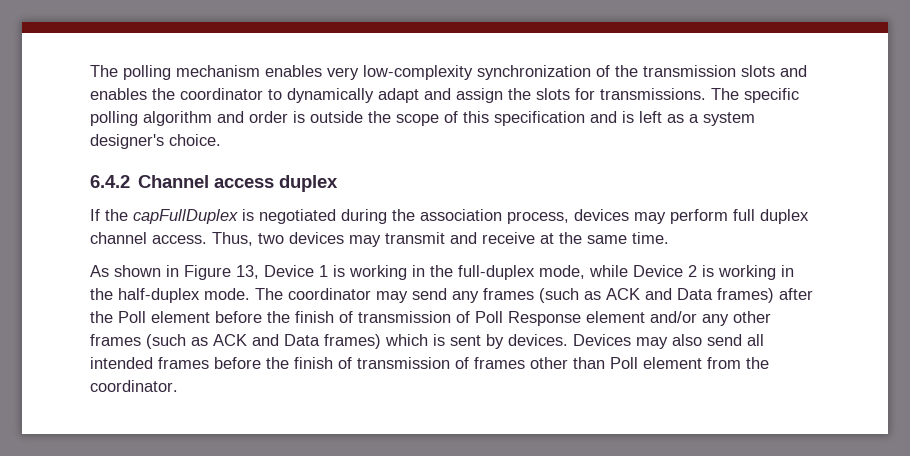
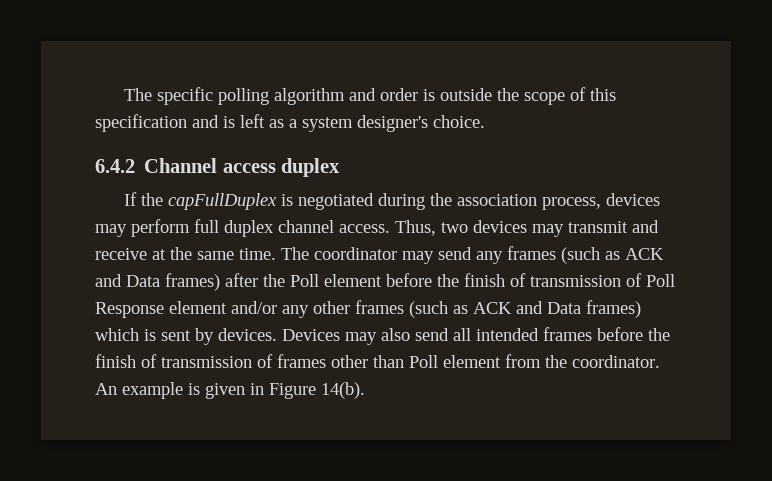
[90,65,807,80] [90,88,739,103] The polling mechanism enables very low-complexity synchronization of the transmission slots and enables the coordinator to dynamically adapt and assign the slots for transmissions. The -> [124,88,153,101] The
[90,265,794,280] [90,288,250,303] // As shown in Figure 13, Device 1 is working in the full-duplex mode, while Device 2 is working in the half-duplex mode. -> (276, 254) none
(178, 386) none -> [95,382,365,399] An example is given in Figure 14(b).

